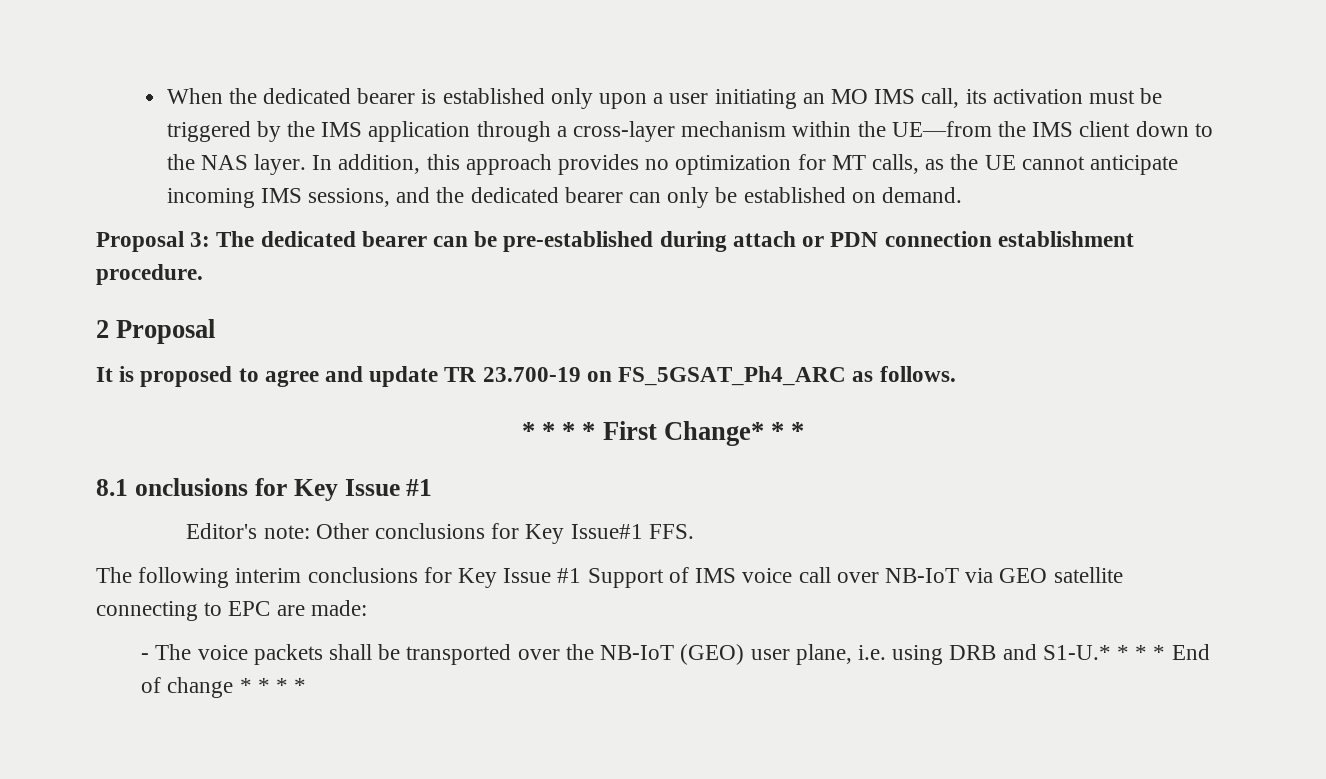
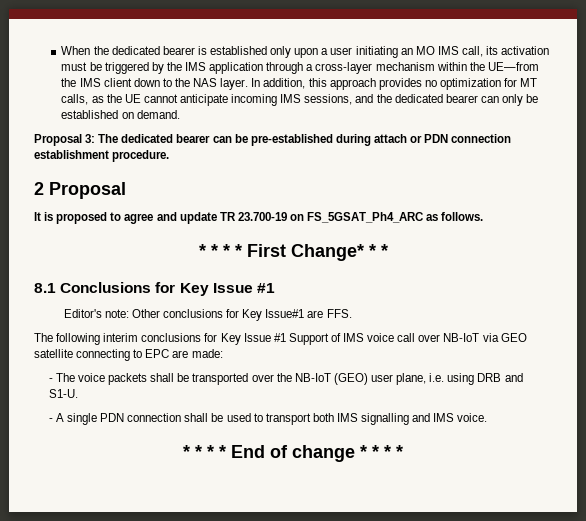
[134,478,248,496] onclusions -> [60,282,152,293] Conclusions
(643, 531) none -> [307,310,324,318] are
[1042,645,1111,660] S1-U.* -> [48,389,78,398] [48,413,488,425] [183,445,190,458] S1-U. // - A single PDN connection shall be used to transport both IMS signalling and IMS voice. // *

